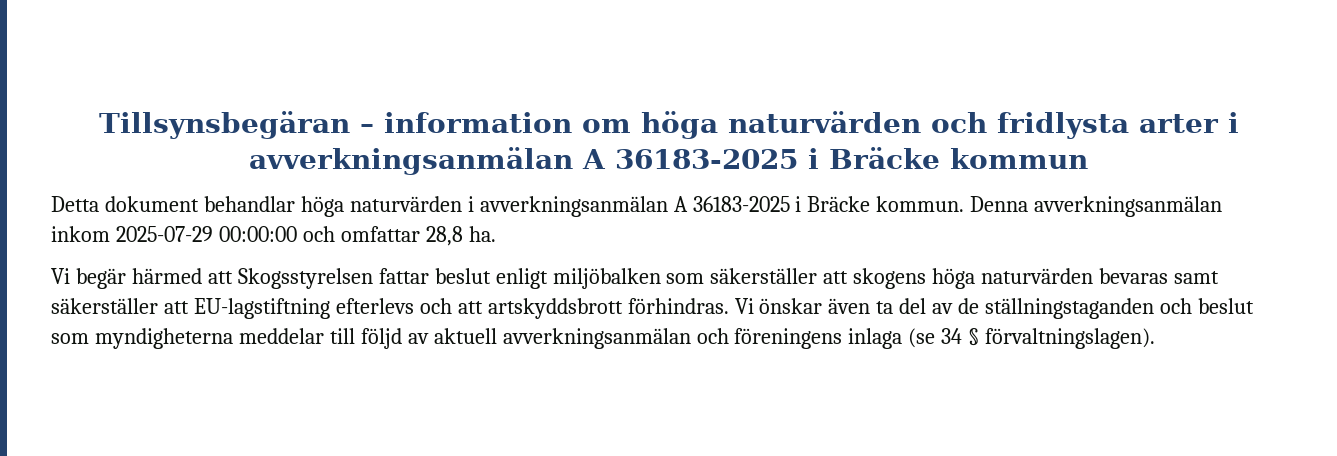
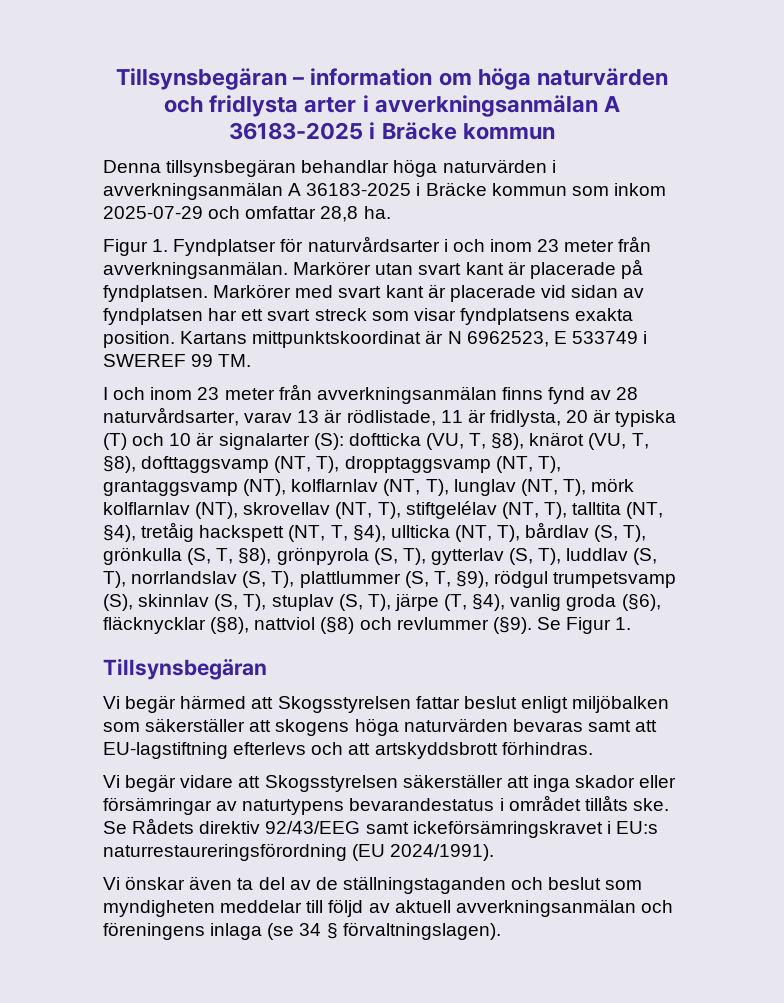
[51,196,199,212] Detta dokument -> [103,159,297,177] Denna tillsynsbegäran
[876,196,1223,217] kommun. Denna avverkningsanmälan -> [491,183,609,196] kommun som
[218,226,297,242] 00:00:00 -> (203, 212) none
(496, 234) none -> [103,236,652,256] [103,259,643,279] [103,284,645,302] [103,308,634,325] [103,330,648,348] [103,354,252,367] [103,384,639,404] [103,407,677,427] [103,432,649,450] [103,456,561,473] [103,478,635,496] [103,501,664,519] [103,522,647,542] [103,547,658,565] [103,570,677,588] [103,593,661,611] [103,616,632,634] [103,658,267,680] // Figur 1. Fyndplatser för naturvårdsarter i och inom 23 meter från avverkningsanmälan. Markörer utan svart kant är placerade på fyndplatsen. Markörer med svart kant är placerade vid sidan av fyndplatsen har ett svart streck som visar fyndplatsens exakta position. Kartans mittpunktskoordinat är N 6962523, E 533749 i SWEREF 99 TM. // I och inom 23 meter från avverkningsanmälan finns fynd av 28 naturvårdsarter, varav 13 är rödlistade, 11 är fridlysta, 20 är typiska (T) och 10 är signalarter (S): doftticka (VU, T, §8), knärot (VU, T, §8), dofttaggsvamp (NT, T), dropptaggsvamp (NT, T), grantaggsvamp (NT), kolflarnlav (NT, T), lunglav (NT, T), mörk kolflarnlav (NT), skrovellav (NT, T), stiftgelélav (NT, T), talltita (NT, §4), tretåig hackspett (NT, T, §4), ullticka (NT, T), bårdlav (S, T), grönkulla (S, T, §8), grönpyrola (S, T), gytterlav (S, T), luddlav (S, T), norrlandslav (S, T), plattlummer (S, T, §9), rödgul trumpetsvamp (S), skinnlav (S, T), stuplav (S, T), järpe (T, §4), vanlig groda (§6), fläcknycklar (§8), nattviol (§8) och revlummer (§9). Se Figur 1. // Tillsynsbegäran
[51,298,158,314] säkerställer -> (631, 726) none
(729, 306) none -> [103,774,677,792] [103,795,669,815] [103,818,658,838] [103,843,495,861] // Vi begär vidare att Skogsstyrelsen säkerställer att inga skador eller försämringar av naturtypens bevarandestatus i området tillåts ske. Se Rådets direktiv 92/43/EEG samt ickeförsämringskravet i EU:s naturrestaureringsförordning (EU 2024/1991). //
[94,328,233,349] myndigheterna -> [103,900,215,917] myndigheten

